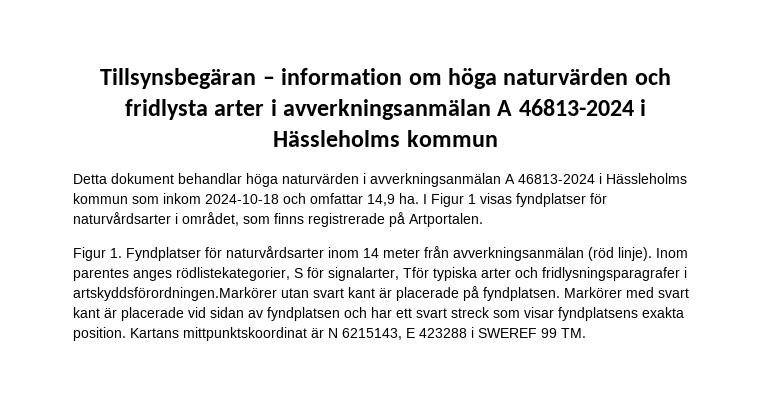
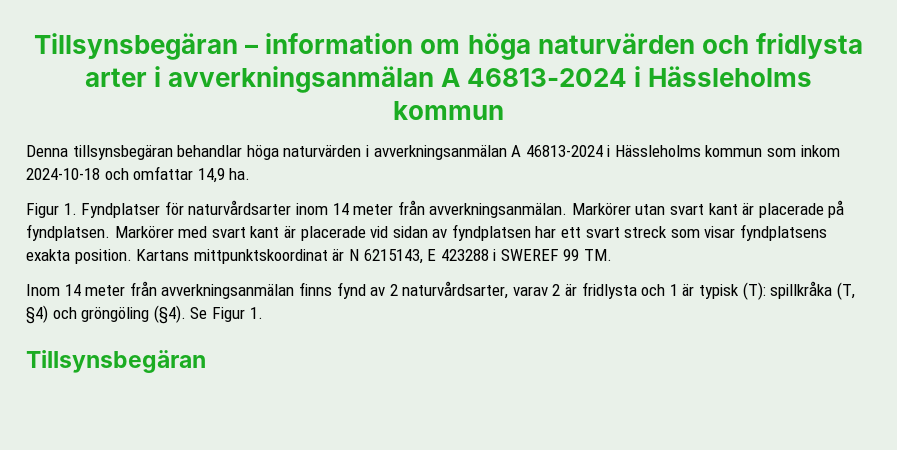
[73,173,174,184] Detta dokument -> [26,145,173,160] Denna tillsynsbegäran
[423,193,607,207] [73,212,483,227] I Figur 1 visas fyndplatser för naturvårdsarter i området, som finns registrerade på Artportalen. -> (251, 174) none
[453,247,688,261] [73,267,687,281] [73,287,277,301] avverkningsanmälan (röd linje). Inom parentes anges rödlistekategorier, S för signalarter, Tför typiska arter och fridlysningsparagrafer i artskyddsförordningen.Markörer -> [429,203,631,218] avverkningsanmälan. Markörer
[344,307,367,318] och -> (531, 232) none
(586, 333) none -> [26,281,855,300] [26,305,263,324] [26,350,206,373] // Inom 14 meter från avverkningsanmälan finns fynd av 2 naturvårdsarter, varav 2 är fridlysta och 1 är typisk (T): spillkråka (T, §4) och gröngöling (§4). Se Figur 1. // Tillsynsbegäran

